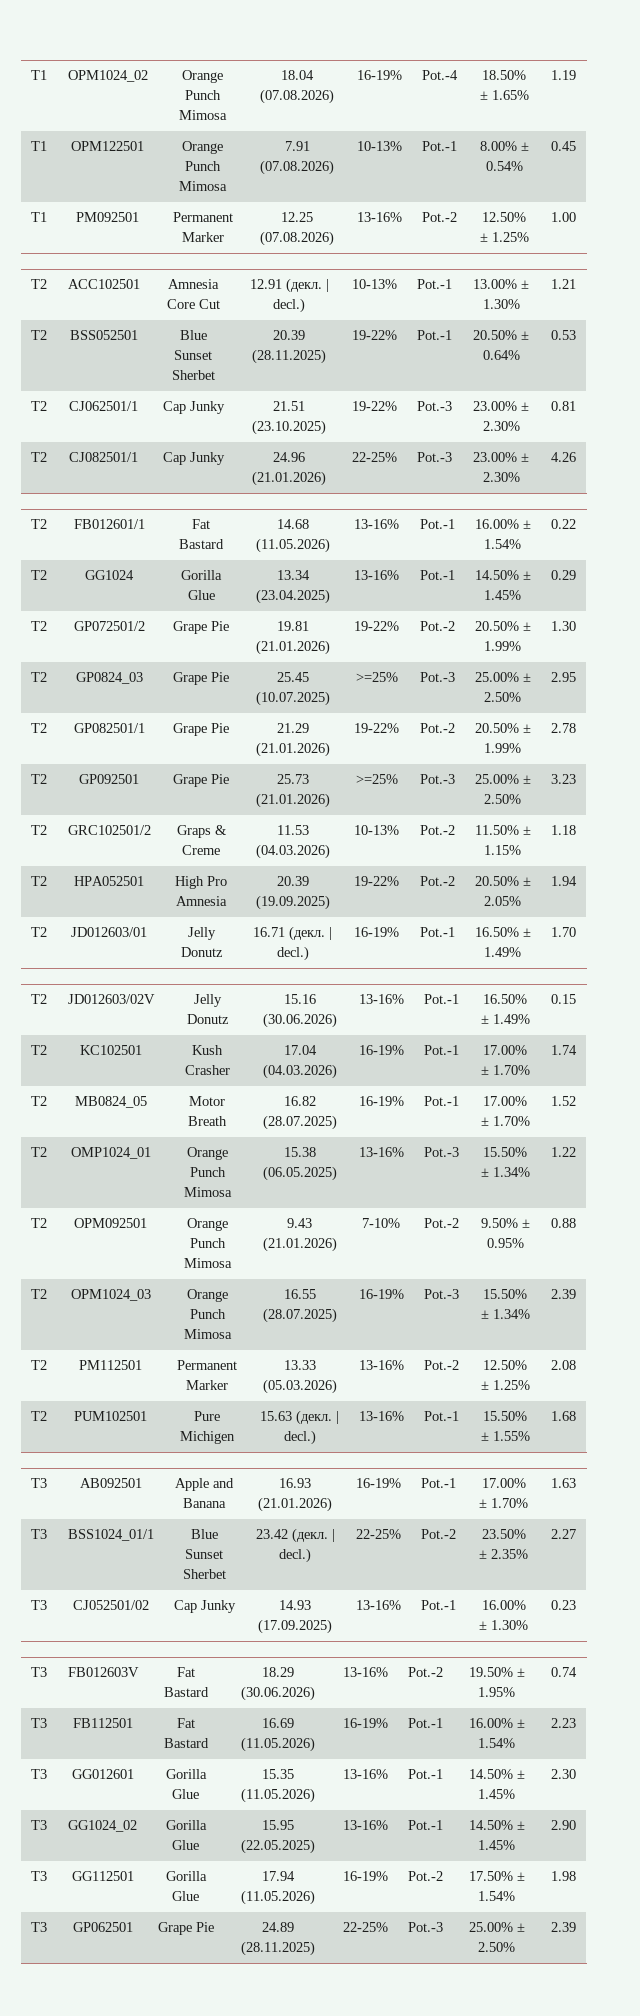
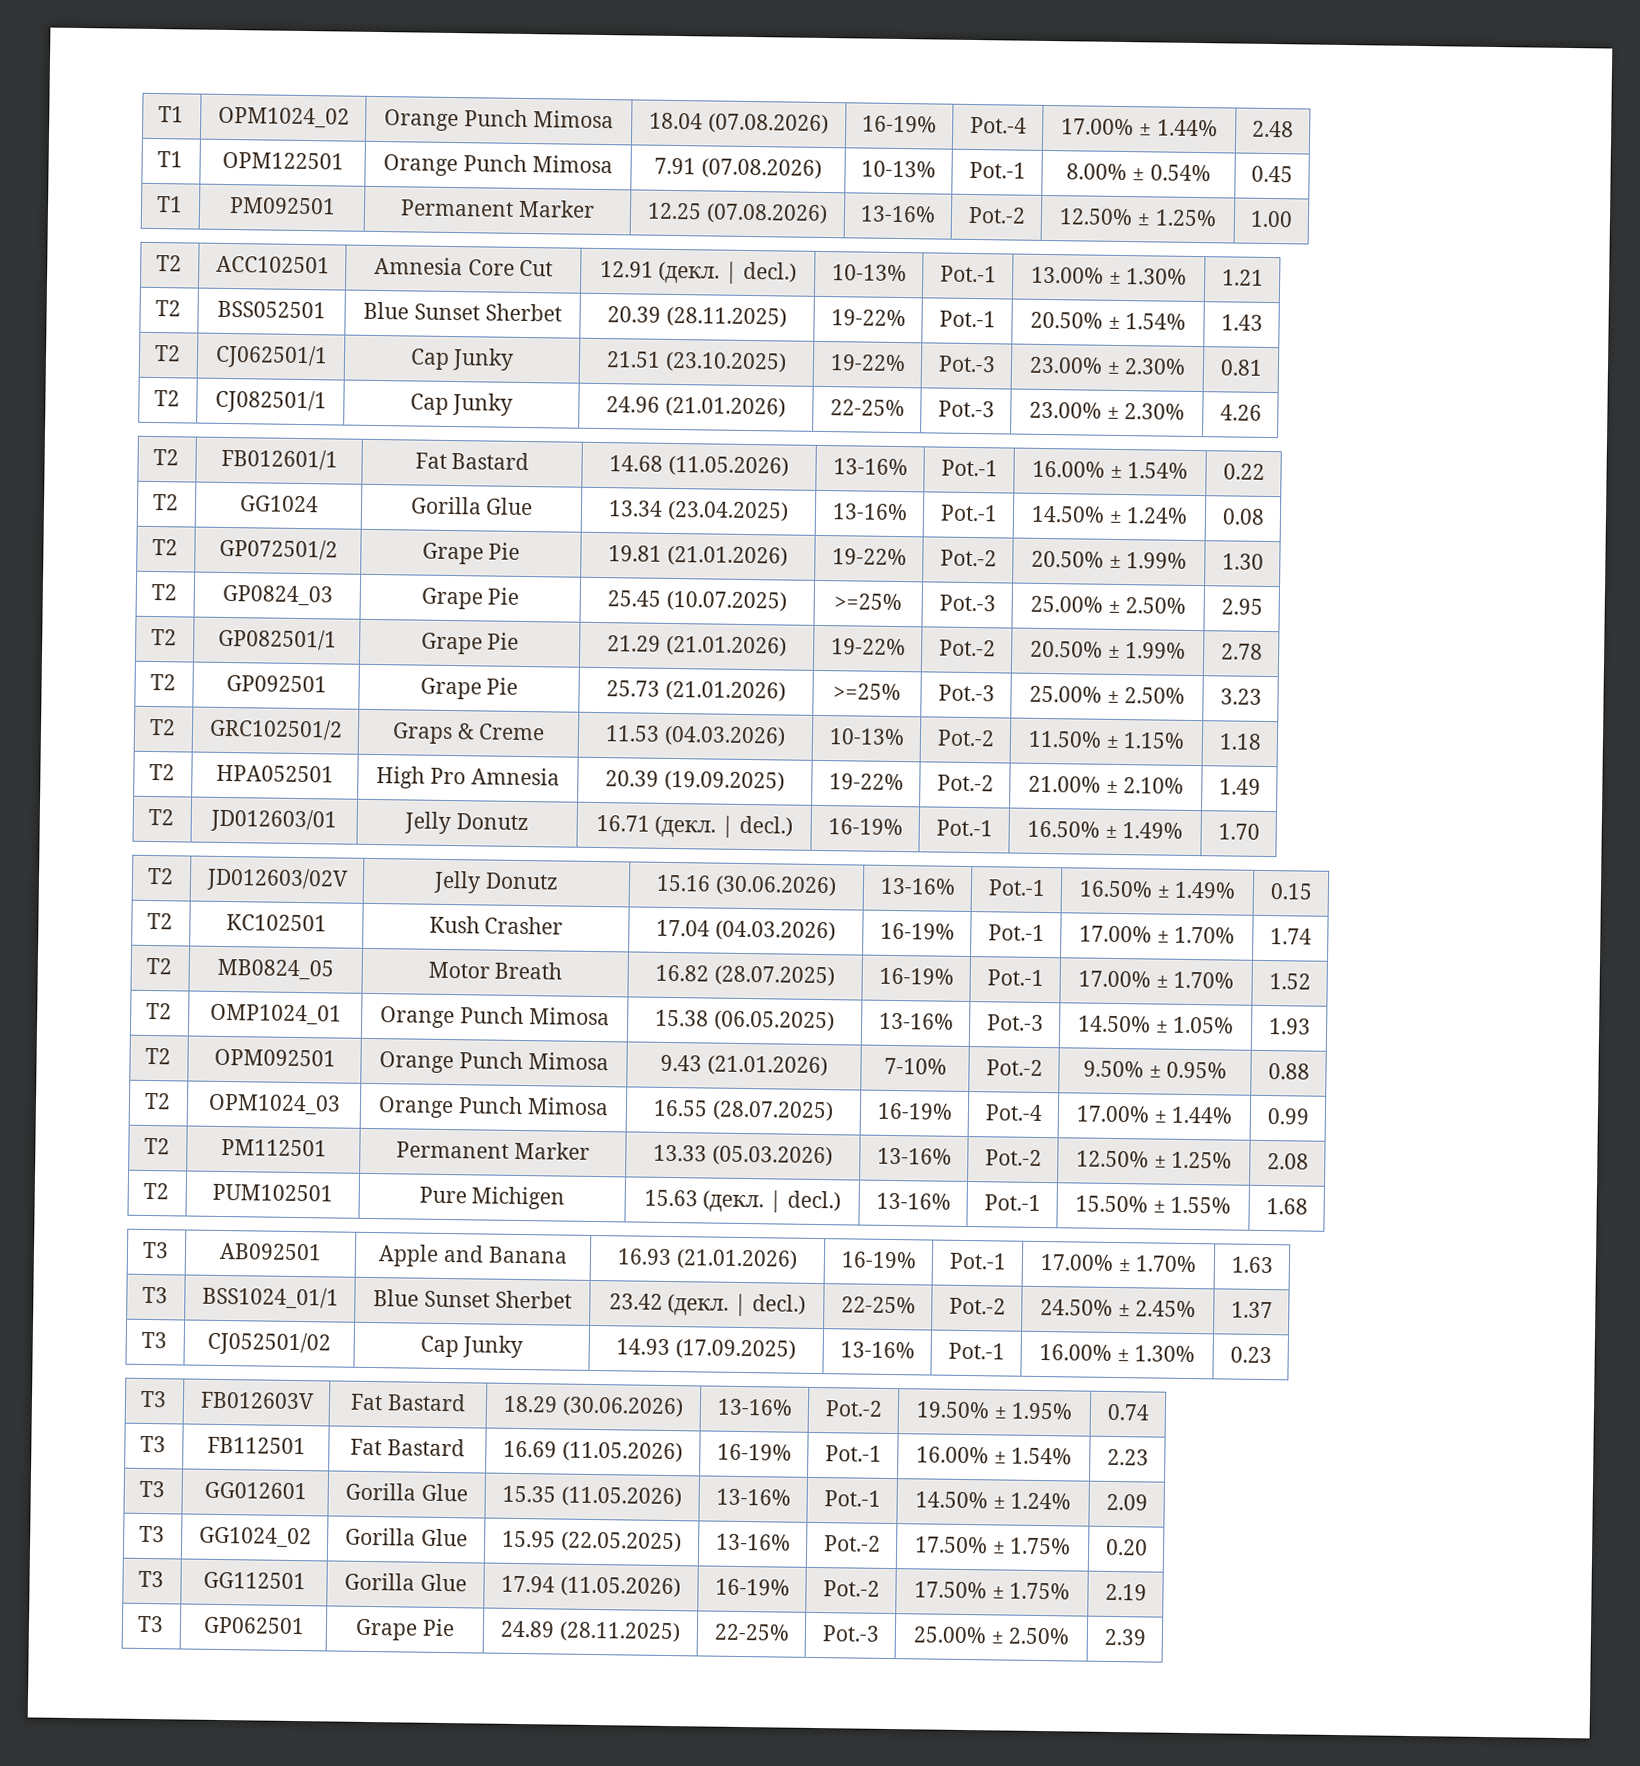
[482,70,526,80] [479,90,529,100] [551,70,576,80] 18.50% ± 1.65% | 1.19 -> [1061,118,1218,137] [1252,120,1294,138] 17.00% ± 1.44% | 2.48
[482,350,520,360] [551,330,576,340] 0.64% | 0.53 -> [1125,313,1187,330] [1220,314,1263,331] 1.54% | 1.43
[484,590,521,600] [551,570,576,580] 1.45% | 0.29 -> [1126,507,1189,524] [1221,508,1265,525] 1.24% | 0.08
[474,876,531,886] [484,896,521,906] [551,876,577,886] 20.50% ± 2.05% | 1.94 -> [1027,775,1185,794] [1218,778,1261,795] 21.00% ± 2.10% | 1.49
[483,1147,527,1157] [480,1167,530,1177] [551,1147,576,1157] 15.50% ± 1.34% | 1.22 -> [1077,1015,1235,1034] [1268,1018,1311,1035] 14.50% ± 1.05% | 1.93
[424,1289,459,1299] [483,1289,527,1299] [480,1309,530,1319] [551,1289,576,1299] Pot.-3 | 15.50% ± 1.34% | 2.39 -> [984,1104,1043,1122] [1075,1105,1234,1124] [1266,1108,1310,1125] Pot.-4 | 17.00% ± 1.44% | 0.99
[481,1529,526,1539] [479,1549,528,1559] [551,1529,576,1539] 23.50% ± 2.35% | 2.27 -> [1039,1298,1197,1318] [1230,1301,1273,1319] 24.50% ± 2.45% | 1.37
[478,1789,515,1799] [551,1769,576,1779] 1.45% | 2.30 -> [1010,1492,1072,1510] [1105,1493,1148,1511] 1.24% | 2.09
[407,1820,443,1830] [468,1820,525,1830] [478,1840,515,1850] [551,1820,576,1830] Pot.-1 | 14.50% ± 1.45% | 2.90 -> [823,1535,881,1552] [914,1536,1072,1555] [1104,1538,1148,1556] Pot.-2 | 17.50% ± 1.75% | 0.20
[478,1891,515,1901] [551,1871,576,1881] 1.54% | 1.98 -> [1009,1582,1071,1600] [1104,1583,1147,1601] 1.75% | 2.19

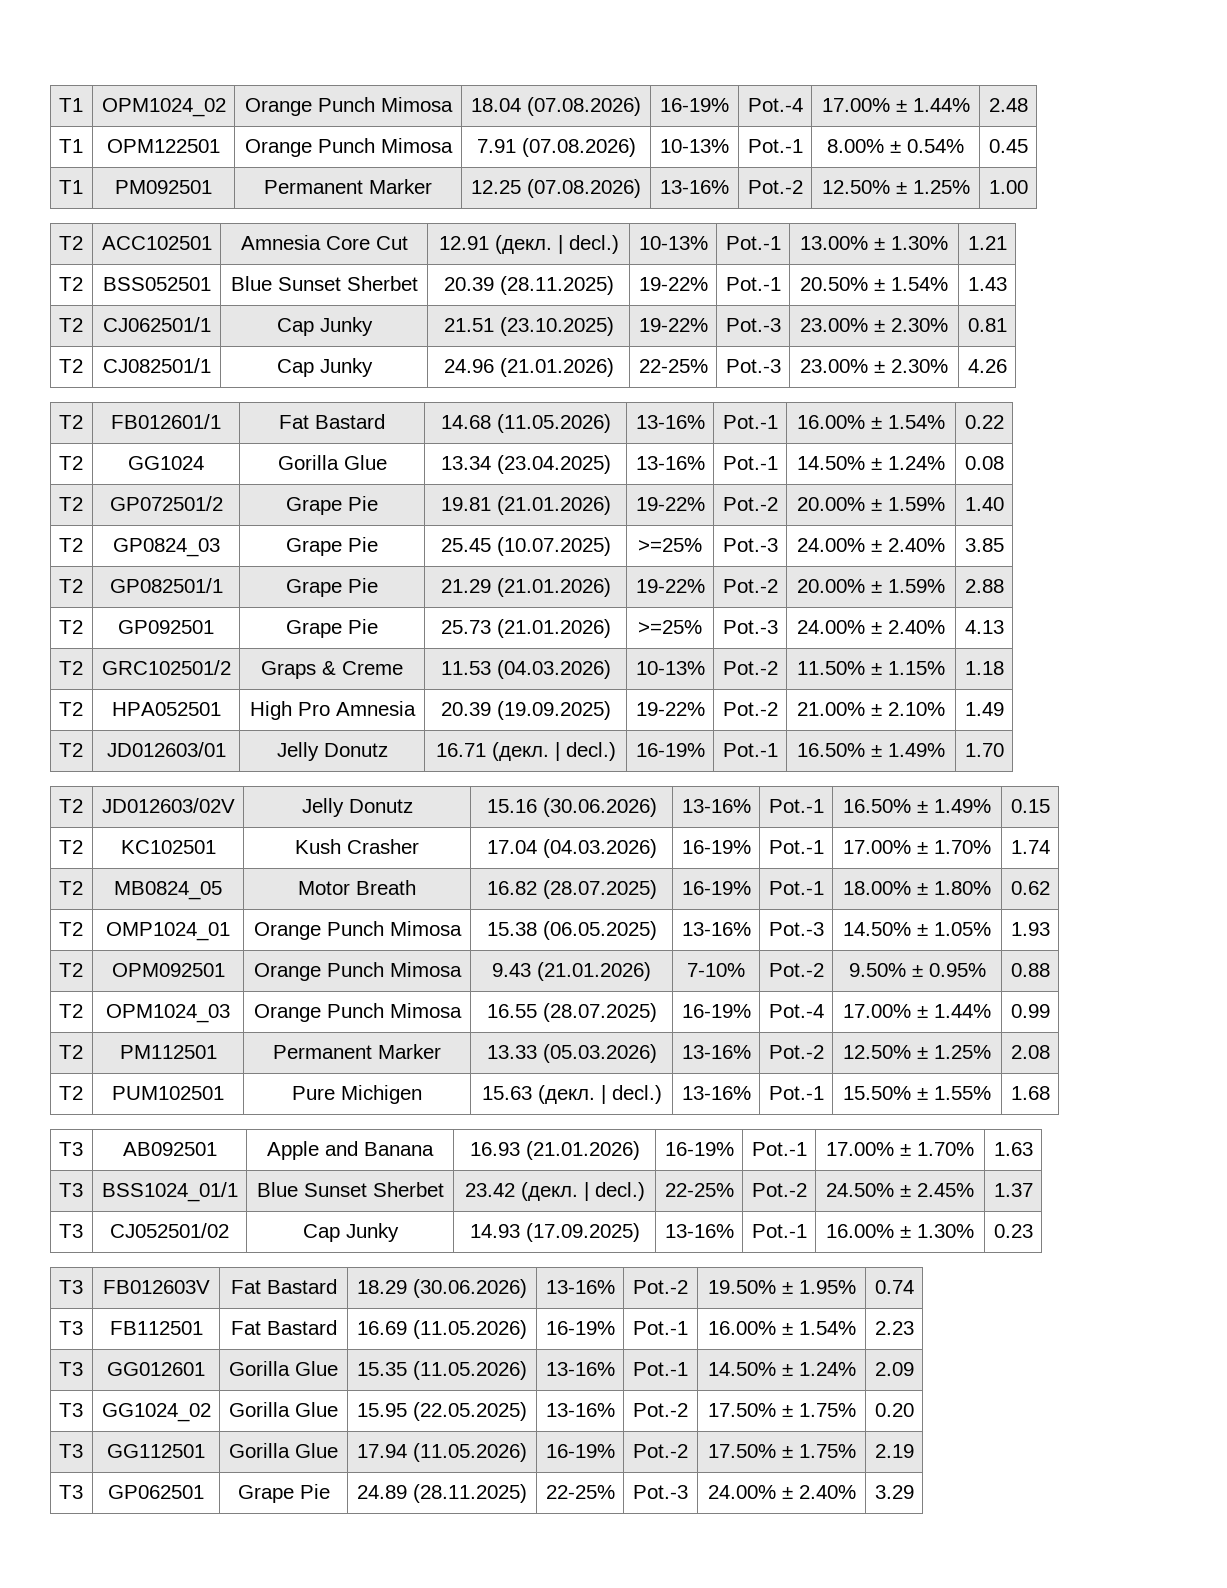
[1030,550,1188,569] [1221,553,1264,570] 20.50% ± 1.99% | 1.30 -> [797,497,945,511] [964,497,1004,511] 20.00% ± 1.59% | 1.40
[1029,595,1187,614] [1220,598,1263,615] 25.00% ± 2.50% | 2.95 -> [797,538,945,552] [964,538,1004,552] 24.00% ± 2.40% | 3.85
[1029,640,1187,659] [1220,643,1263,660] 20.50% ± 1.99% | 2.78 -> [797,579,945,593] [964,579,1004,593] 20.00% ± 1.59% | 2.88
[1028,685,1186,704] [1219,688,1262,705] 25.00% ± 2.50% | 3.23 -> [797,620,945,634] [964,620,1004,634] 24.00% ± 2.40% | 4.13
[1077,970,1235,989] [1268,973,1311,990] 17.00% ± 1.70% | 1.52 -> [843,881,991,895] [1010,881,1050,895] 18.00% ± 1.80% | 0.62
[912,1626,1071,1645] [1103,1628,1146,1646] 25.00% ± 2.50% | 2.39 -> [707,1485,856,1499] [874,1485,914,1499] 24.00% ± 2.40% | 3.29

